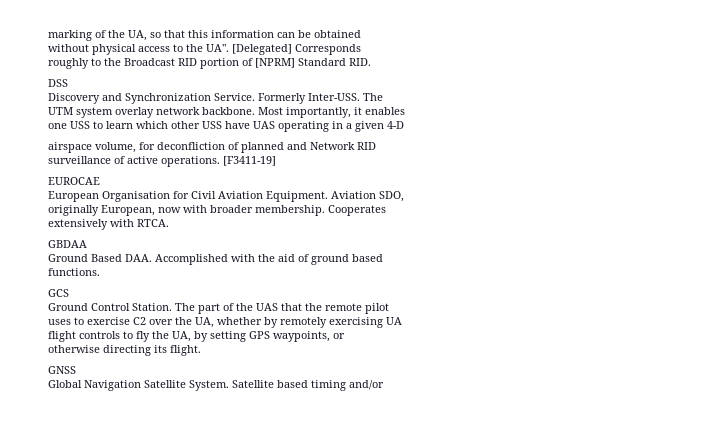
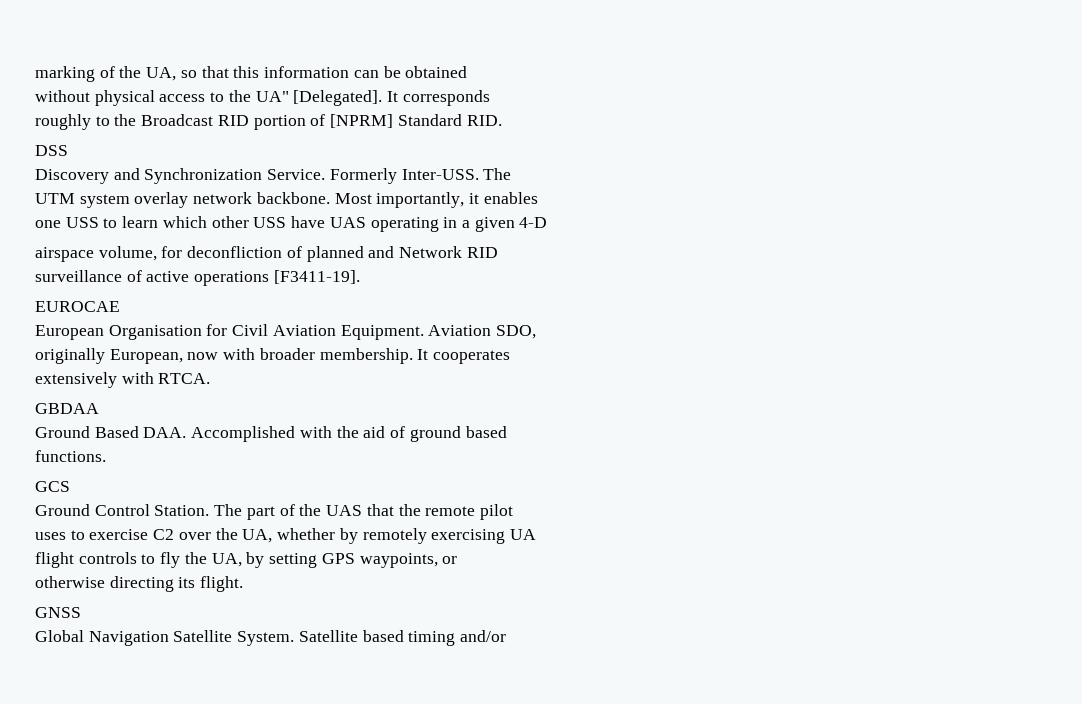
[206,44,361,55] UA". [Delegated] Corresponds -> [255,90,490,106] UA" [Delegated]. It corresponds
[161,156,276,167] operations. [F3411-19] -> [194,270,360,286] operations [F3411-19].
[328,205,386,216] Cooperates -> [417,349,511,364] It cooperates

